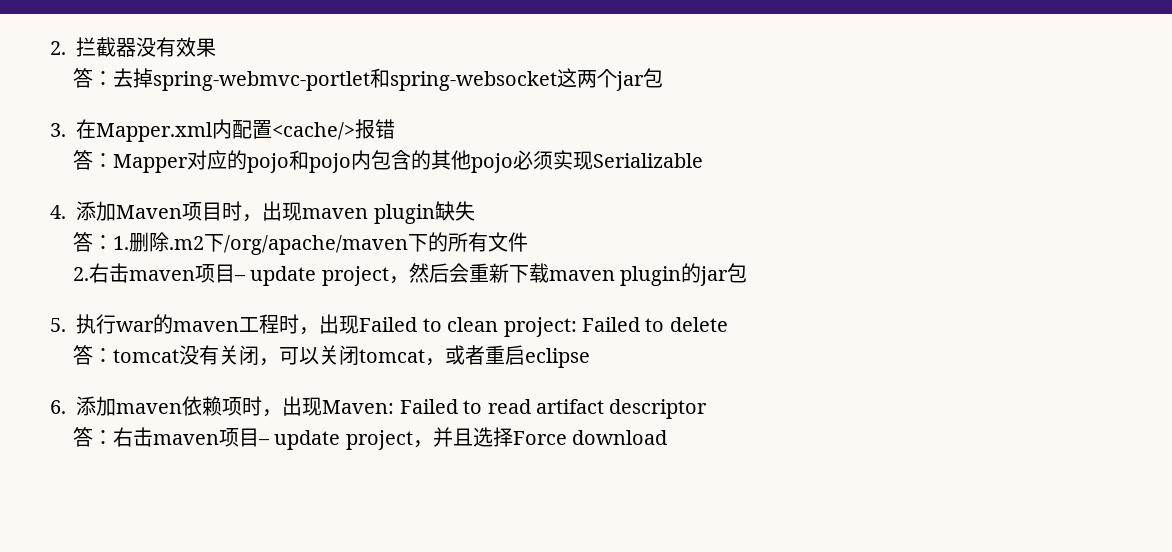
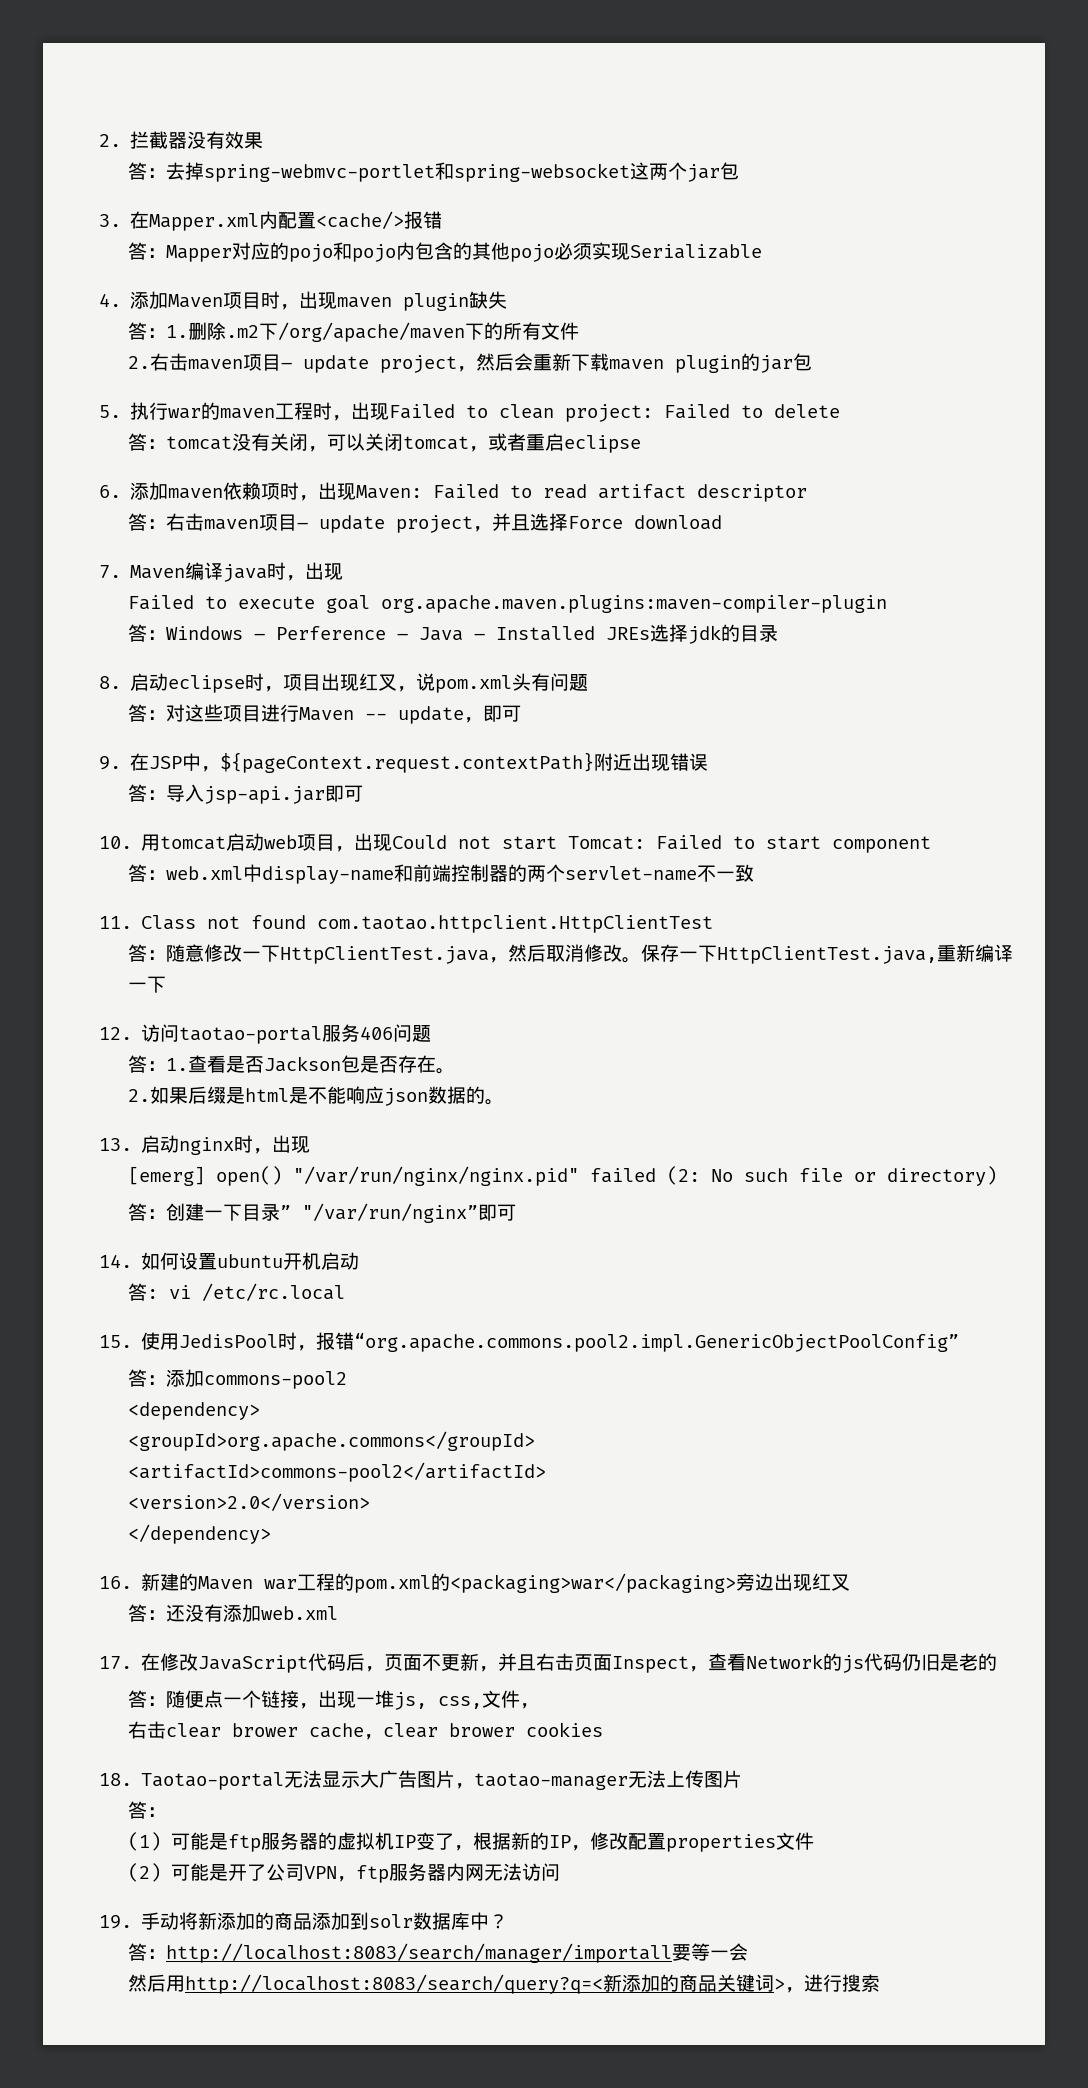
(667, 437) none -> [99,562,344,582] [128,595,888,613] [128,624,779,644] [99,673,589,693] [128,704,522,724] [99,752,709,773] [128,784,364,804] [99,833,932,853] [128,864,755,884] [99,915,714,933] [128,944,1014,964] [128,976,167,993] [99,1024,432,1044] [128,1055,456,1074] [128,1086,505,1106] [99,1135,311,1155] [128,1166,998,1186] [128,1203,517,1223] [99,1252,360,1270] [128,1283,346,1301] [99,1332,960,1352] [128,1369,348,1389] [128,1402,261,1420] [128,1431,536,1451] [128,1462,547,1482] [128,1493,371,1511] [128,1524,272,1544] [99,1573,851,1593] [128,1604,339,1622] [99,1653,998,1673] [128,1690,540,1710] [128,1721,604,1740] [99,1770,743,1790] [128,1801,167,1819] [128,1832,814,1852] [128,1863,560,1883] [99,1912,509,1930] [128,1943,749,1963] [128,1974,881,1994] // 7. Maven编译java时，出现 // Failed to execute goal org.apache.maven.plugins:maven-compiler-plugin // 答：Windows – Perference – Java – Installed JREs选择jdk的目录 // 8.启动eclipse时，项目出现红叉，说pom.xml头有问题 // 答：对这些项目进行Maven -- update，即可 // 9.在JSP中，${pageContext.request.contextPath}附近出现错误 // 答：导入jsp-api.jar即可 // 10.用tomcat启动web项目，出现Could not start Tomcat: Failed to start component // 答：web.xml中display-name和前端控制器的两个servlet-name不一致 // 11. Class not found com.taotao.httpclient.HttpClientTest // 答：随意修改一下HttpClientTest.java，然后取消修改。保存一下HttpClientTest.java,重新编译一下 // 12.访问taotao-portal服务406问题 // 答：1.查看是否Jackson包是否存在。 // 2.如果后缀是html是不能响应json数据的。 // 13.启动nginx时，出现 // [emerg] open() "/var/run/nginx/nginx.pid" failed (2: No such file or directory) // 答：创建一下目录” "/var/run/nginx”即可 // 14.如何设置ubuntu开机启动 // 答: vi /etc/rc.local // 15.使用JedisPool时，报错“org.apache.commons.pool2.impl.GenericObjectPoolConfig” // 答：添加commons-pool2 // <dependency> // <groupId>org.apache.commons</groupId> // <artifactId>commons-pool2</artifactId> // <version>2.0</version> // </dependency> // 16.新建的Maven war工程的pom.xml的<packaging>war</packaging>旁边出现红叉 // 答：还没有添加web.xml // 17.在修改JavaScript代码后，页面不更新，并且右击页面Inspect，查看Network的js代码仍旧是老的 // 答：随便点一个链接，出现一堆js, css,文件， // 右击clear brower cache，clear brower cookies // 18. Taotao-portal无法显示大广告图片，taotao-manager无法上传图片 // 答： // (1)可能是ftp服务器的虚拟机IP变了，根据新的IP，修改配置properties文件 // (2)可能是开了公司VPN，ftp服务器内网无法访问 // 19.手动将新添加的商品添加到solr数据库中？ // 答：http://localhost:8083/search/manager/importall要等一会 // 然后用http://localhost:8083/search/query?q=<新添加的商品关键词>，进行搜索

